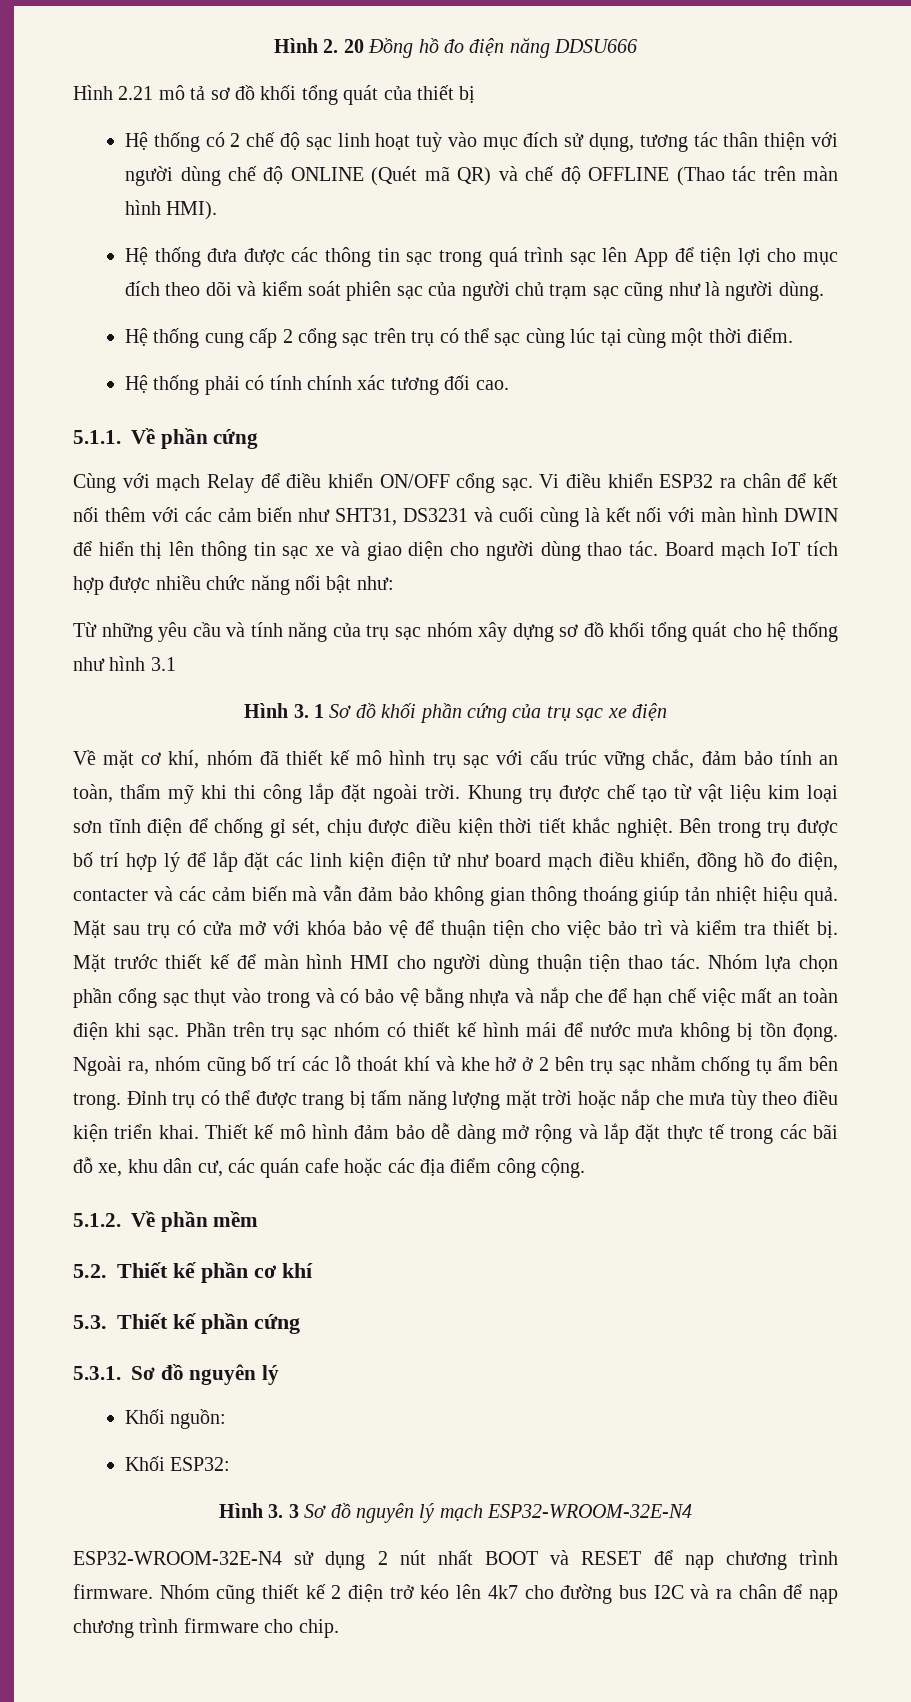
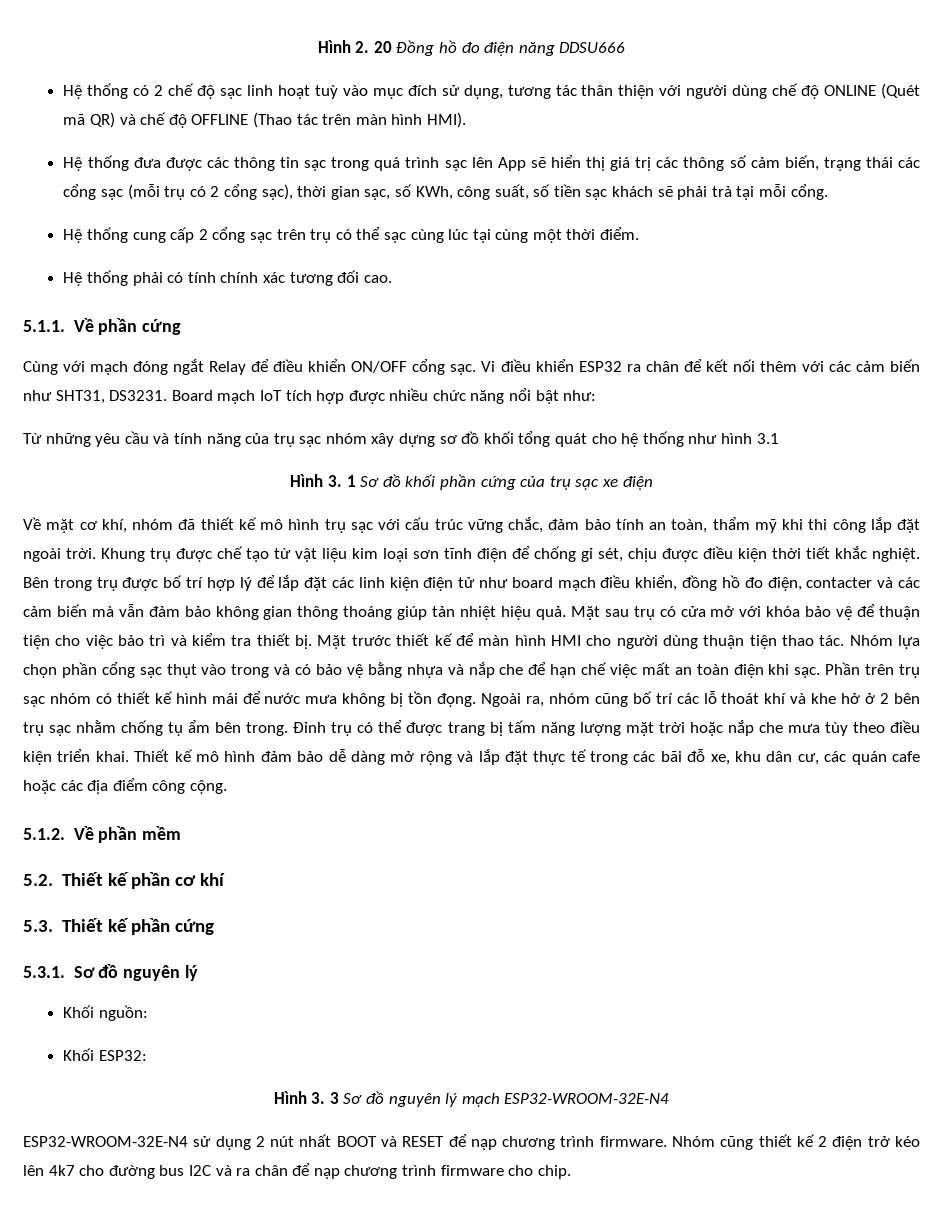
[73,85,476,105] // Hình 2.21 mô tả sơ đồ khối tổng quát của thiết bị -> (626, 47) none
[674,247,838,265] [125,281,824,301] để tiện lợi cho mục đích theo dõi và kiểm soát phiên sạc của người chủ trạm sạc cũng như là người dùng. -> [530,155,920,171] [63,184,828,200] sẽ hiển thị giá trị các thông số cảm biến, trạng thái các cổng sạc (mỗi trụ có 2 cổng sạc), thời gian sạc, số KWh, công suất, số tiền sạc khách sẽ phải trả tại mỗi cổng.
(201, 482) none -> [133,359,205,375] đóng ngắt
[403,507,839,527] [73,541,659,561] DS3231 và cuối cùng là kết nối với màn hình DWIN để hiển thị lên thông tin sạc xe và giao diện cho người dùng thao tác. -> [109,390,168,401] DS3231.

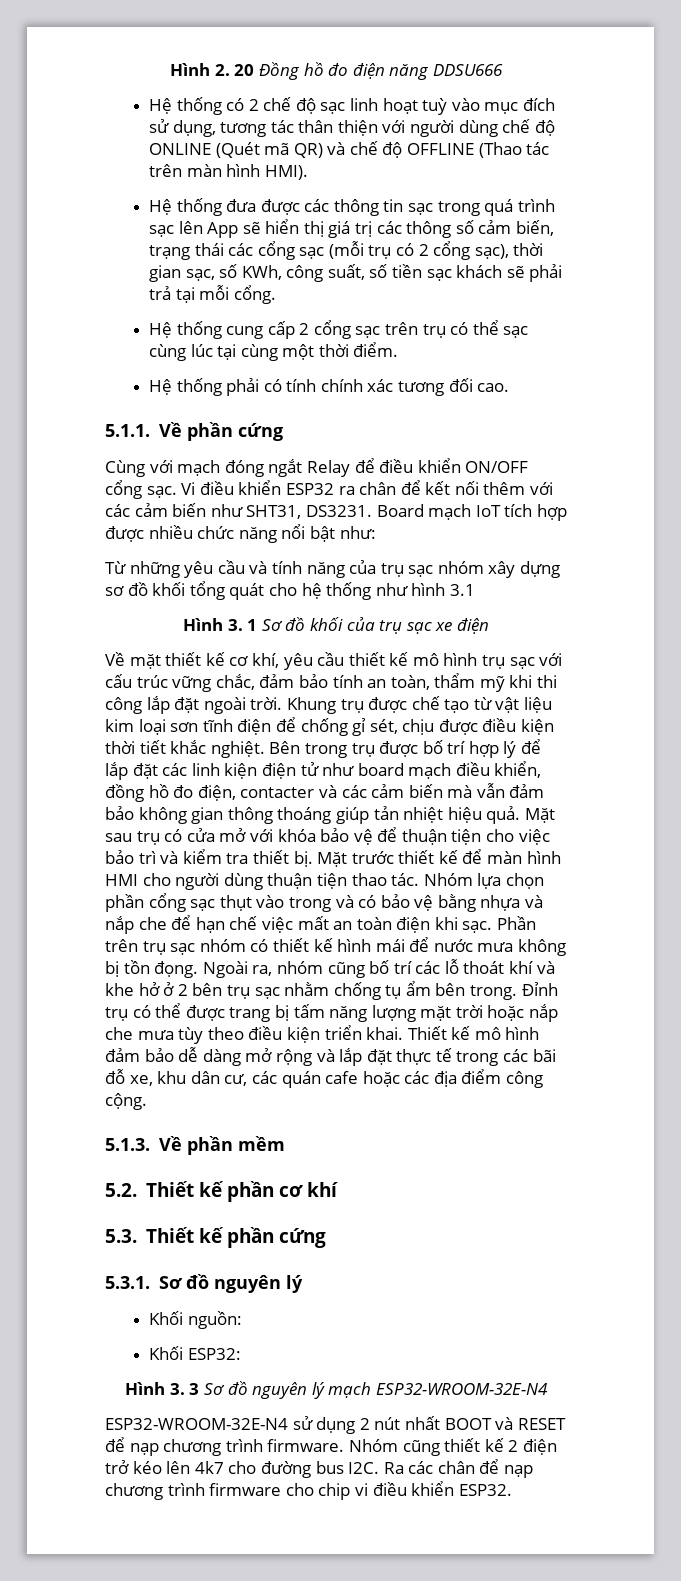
[439,474,516,490] phần cứng -> (343, 624) none
[79,519,196,533] cơ khí, nhóm đã -> [165,652,345,670] thiết kế cơ khí, yêu cầu
[23,828,65,840] 5.1.2. -> [105,1138,150,1151] 5.1.3.
[188,1165,251,1176] I2C và ra -> [348,1461,434,1474] I2C. Ra các
[537,1165,571,1179] chip. -> [318,1481,512,1500] chip vi điều khiển ESP32.

